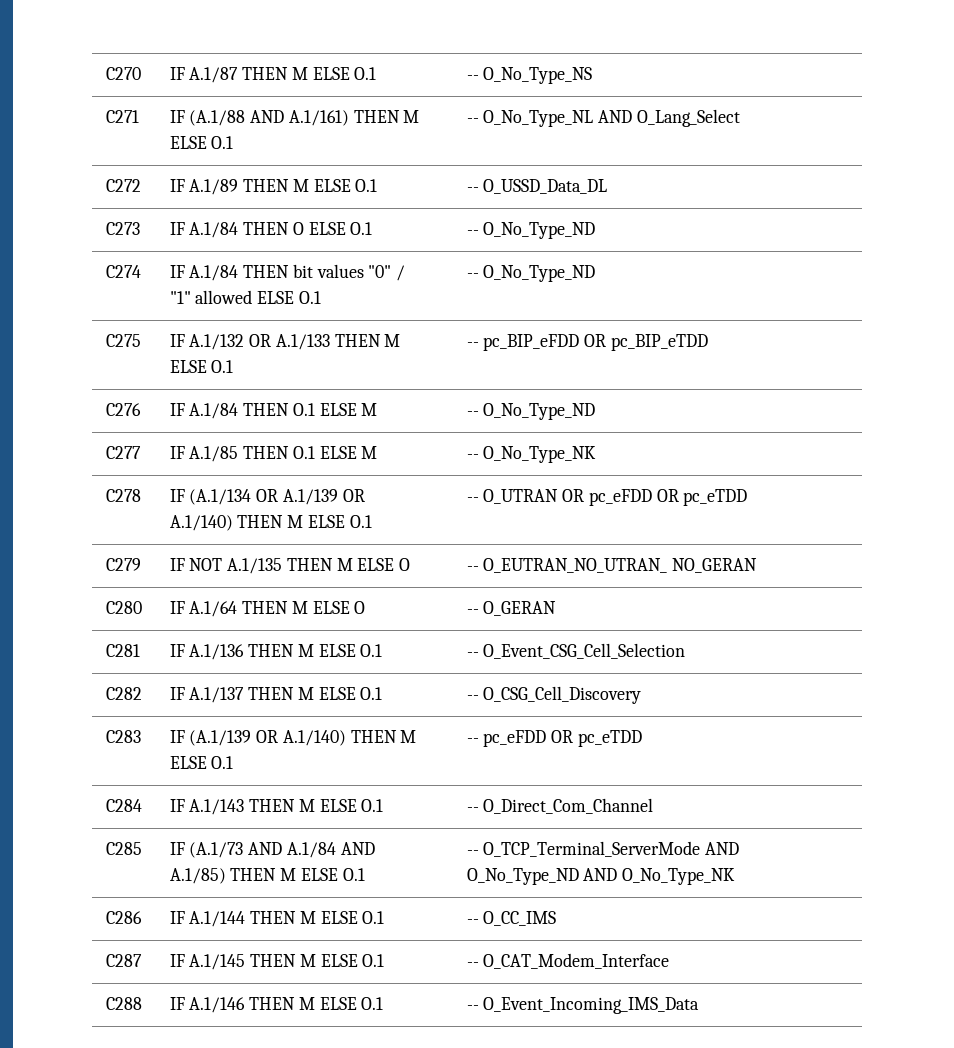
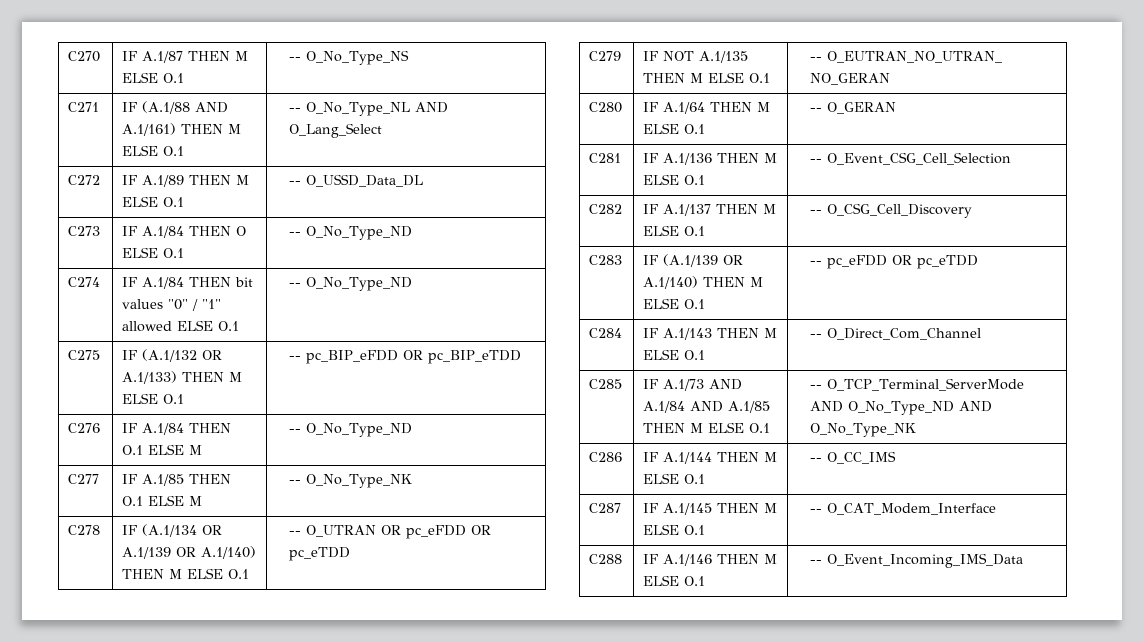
[189,334,330,350] A.1/132 OR A.1/133 -> [142,349,223,362] [122,371,178,384] (A.1/132 OR A.1/133)
[399,558,411,571] O -> [749,73,771,83] O.1
[354,601,366,614] O -> [684,124,706,134] O.1
[189,842,244,858] (A.1/73 -> [663,379,705,391] A.1/73
[169,868,226,884] A.1/85) -> [728,401,771,413] A.1/85

